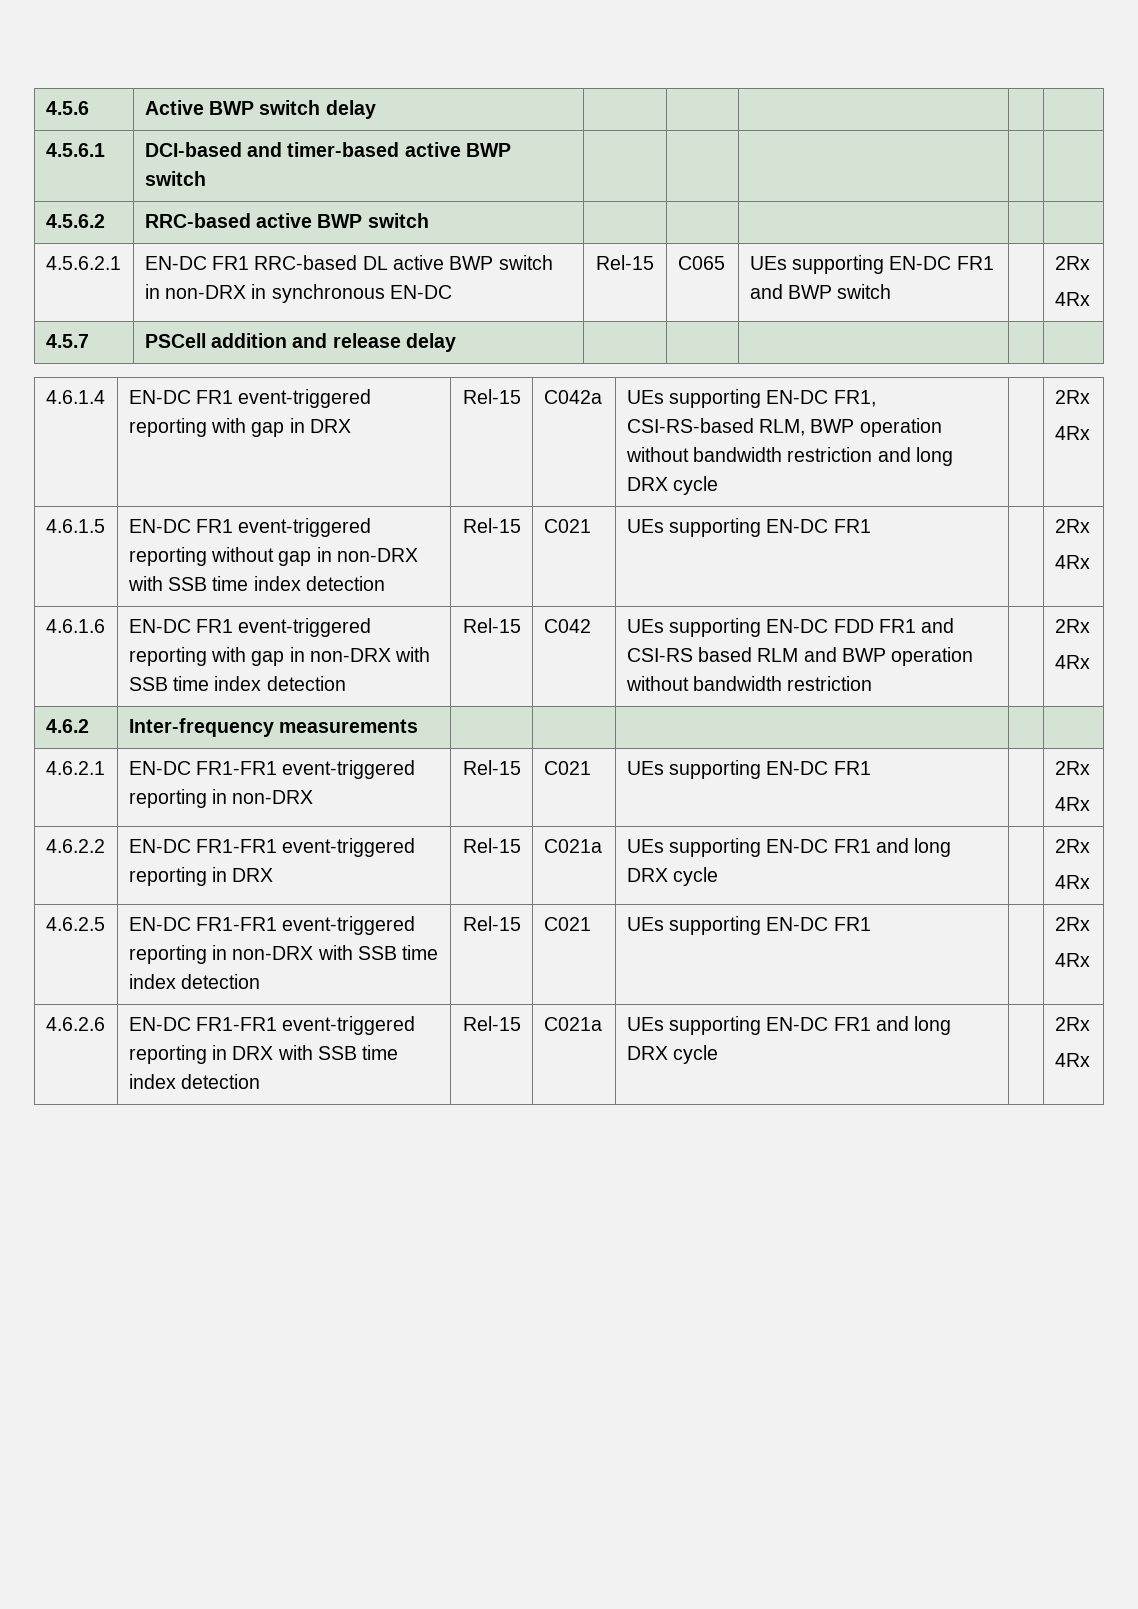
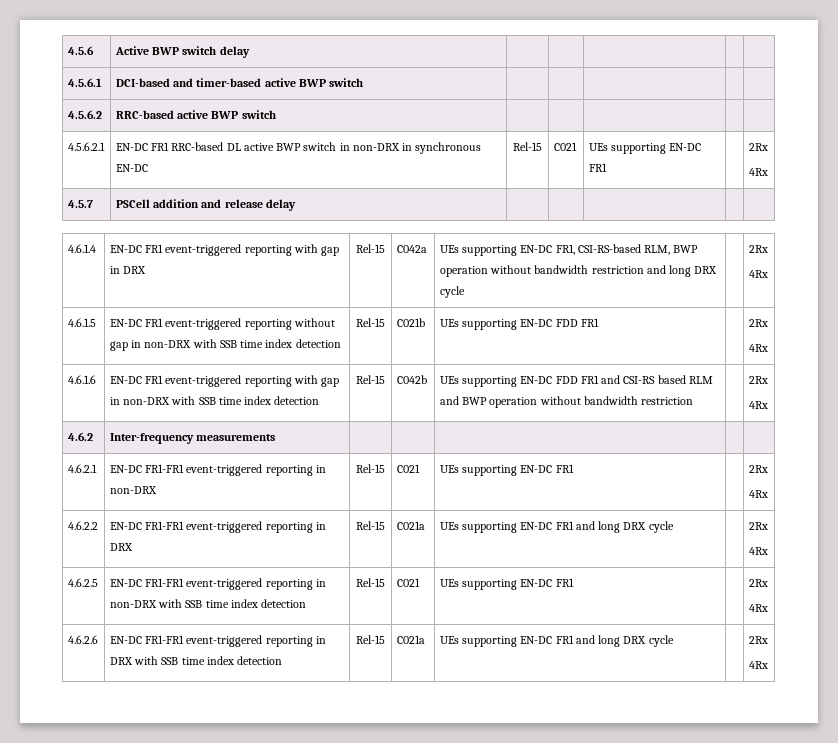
[677,256,725,270] [749,255,994,274] [749,284,892,299] C065 | UEs supporting EN-DC FR1 and BWP switch -> [553,142,577,151] [588,143,702,154] [588,163,607,172] C021 | UEs supporting EN-DC FR1
[543,519,591,533] [626,518,829,537] C021 | UEs supporting EN-DC -> [396,318,425,327] [439,319,578,330] C021b | UEs supporting EN-DC FDD
[543,619,591,633] C042 -> [396,375,427,384] C042b

